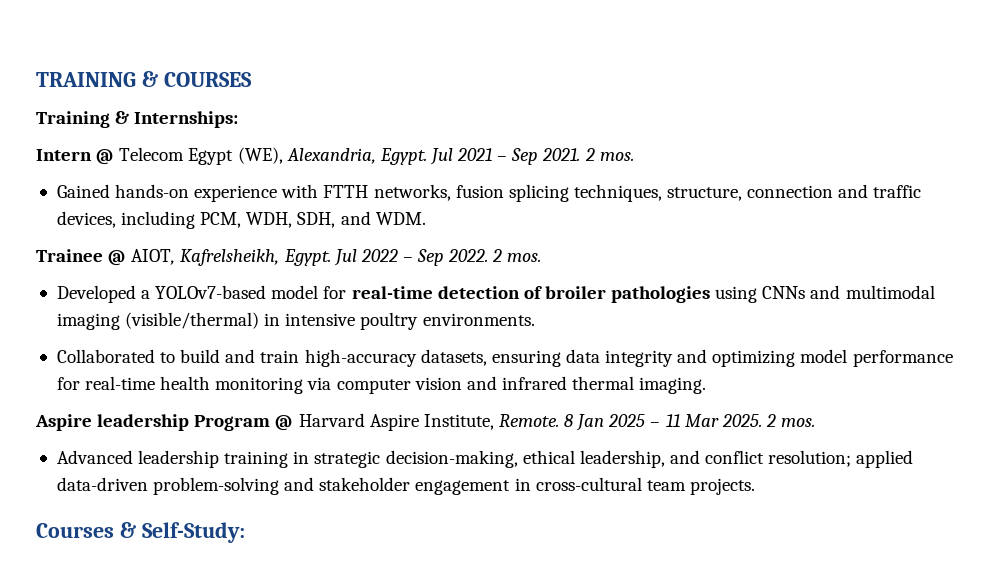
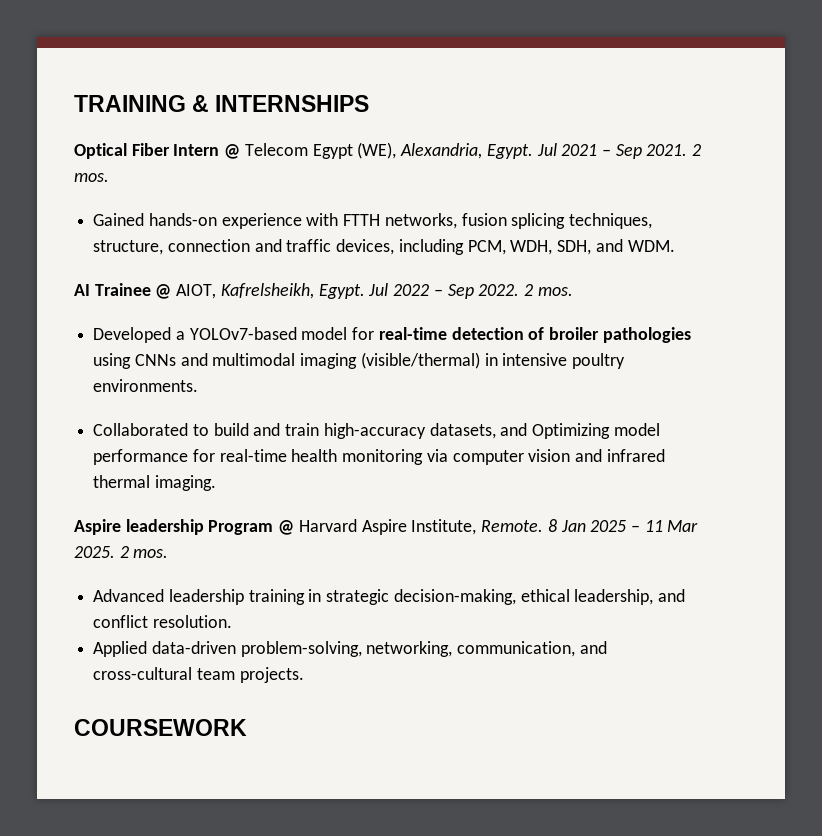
[163,72,252,87] [36,111,239,128] COURSES // Training & Internships: // -> [215,95,370,112] [74,143,170,159] INTERNSHIPS // Optical Fiber
(426, 218) none -> [74,284,90,296] AI
[491,349,796,367] ensuring data integrity and optimizing -> [500,423,611,439] and Optimizing
[768,450,914,468] [56,477,531,495] resolution; applied data-driven problem-solving and stakeholder engagement in -> [152,615,232,628] [93,641,607,657] resolution. // Applied data-driven problem-solving, networking, communication, and
[36,522,245,543] Courses & Self-Study: -> [74,719,247,736] COURSEWORK

